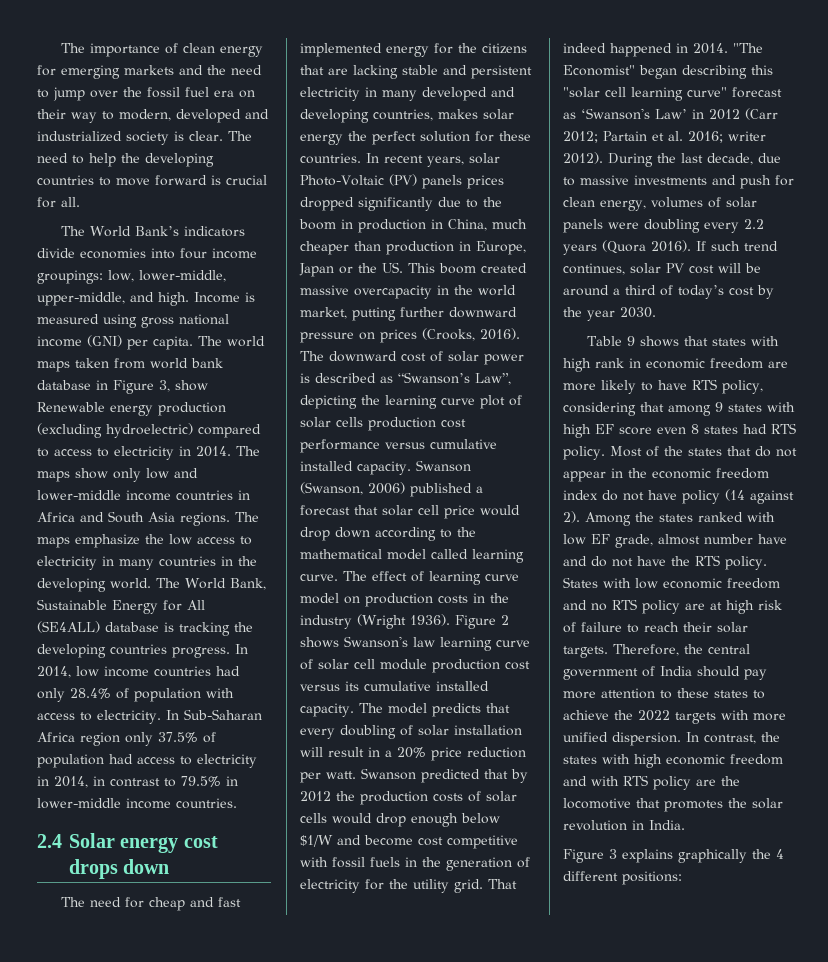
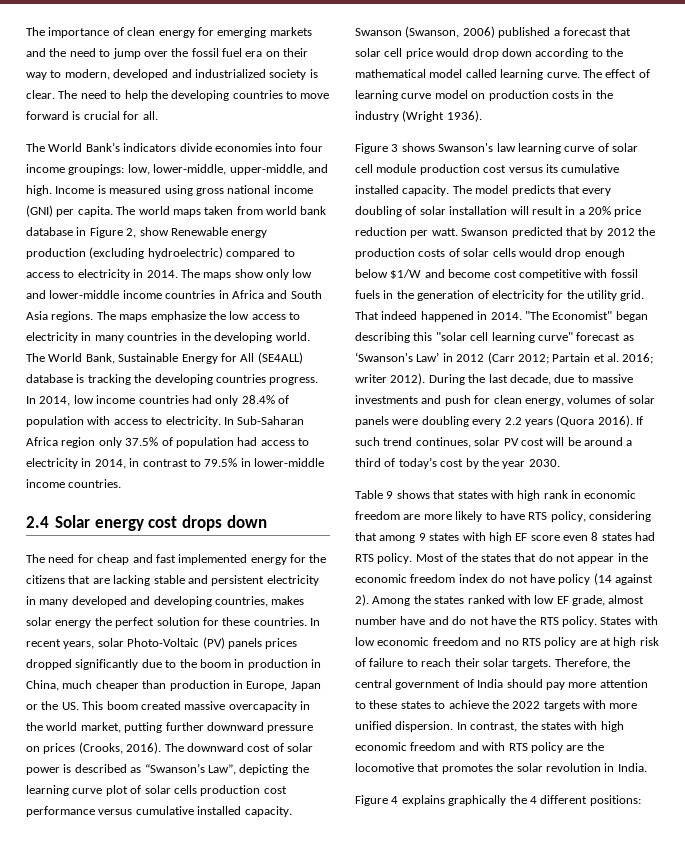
[159,380,170,392] 3, -> [126,228,137,238] 2,
[454,615,509,629] Figure 2 -> [355,143,399,154] // Figure 3
[609,849,617,859] 3 -> [391,796,399,804] 4

